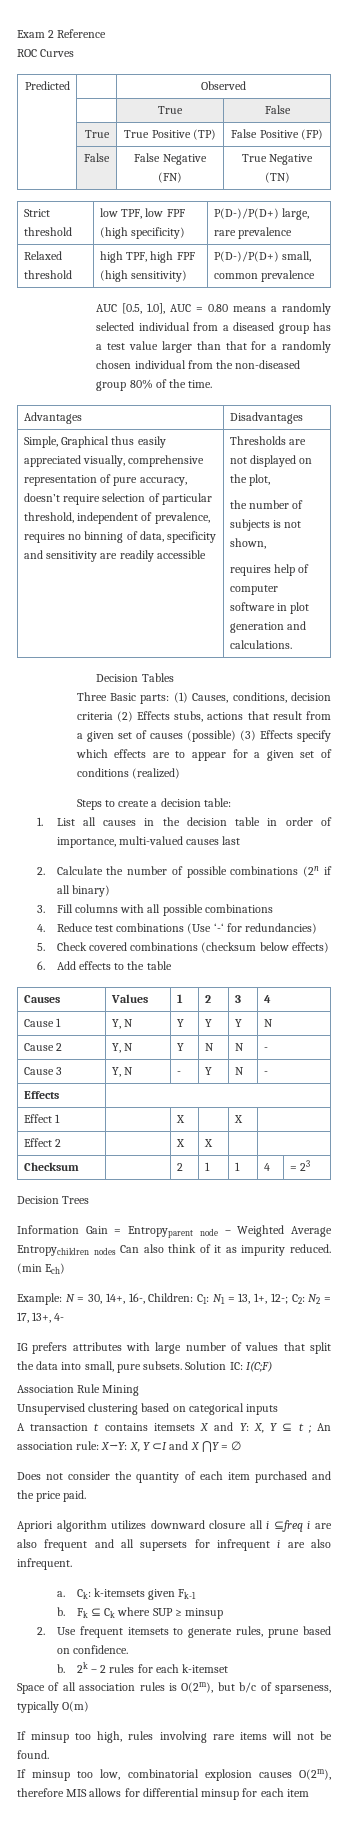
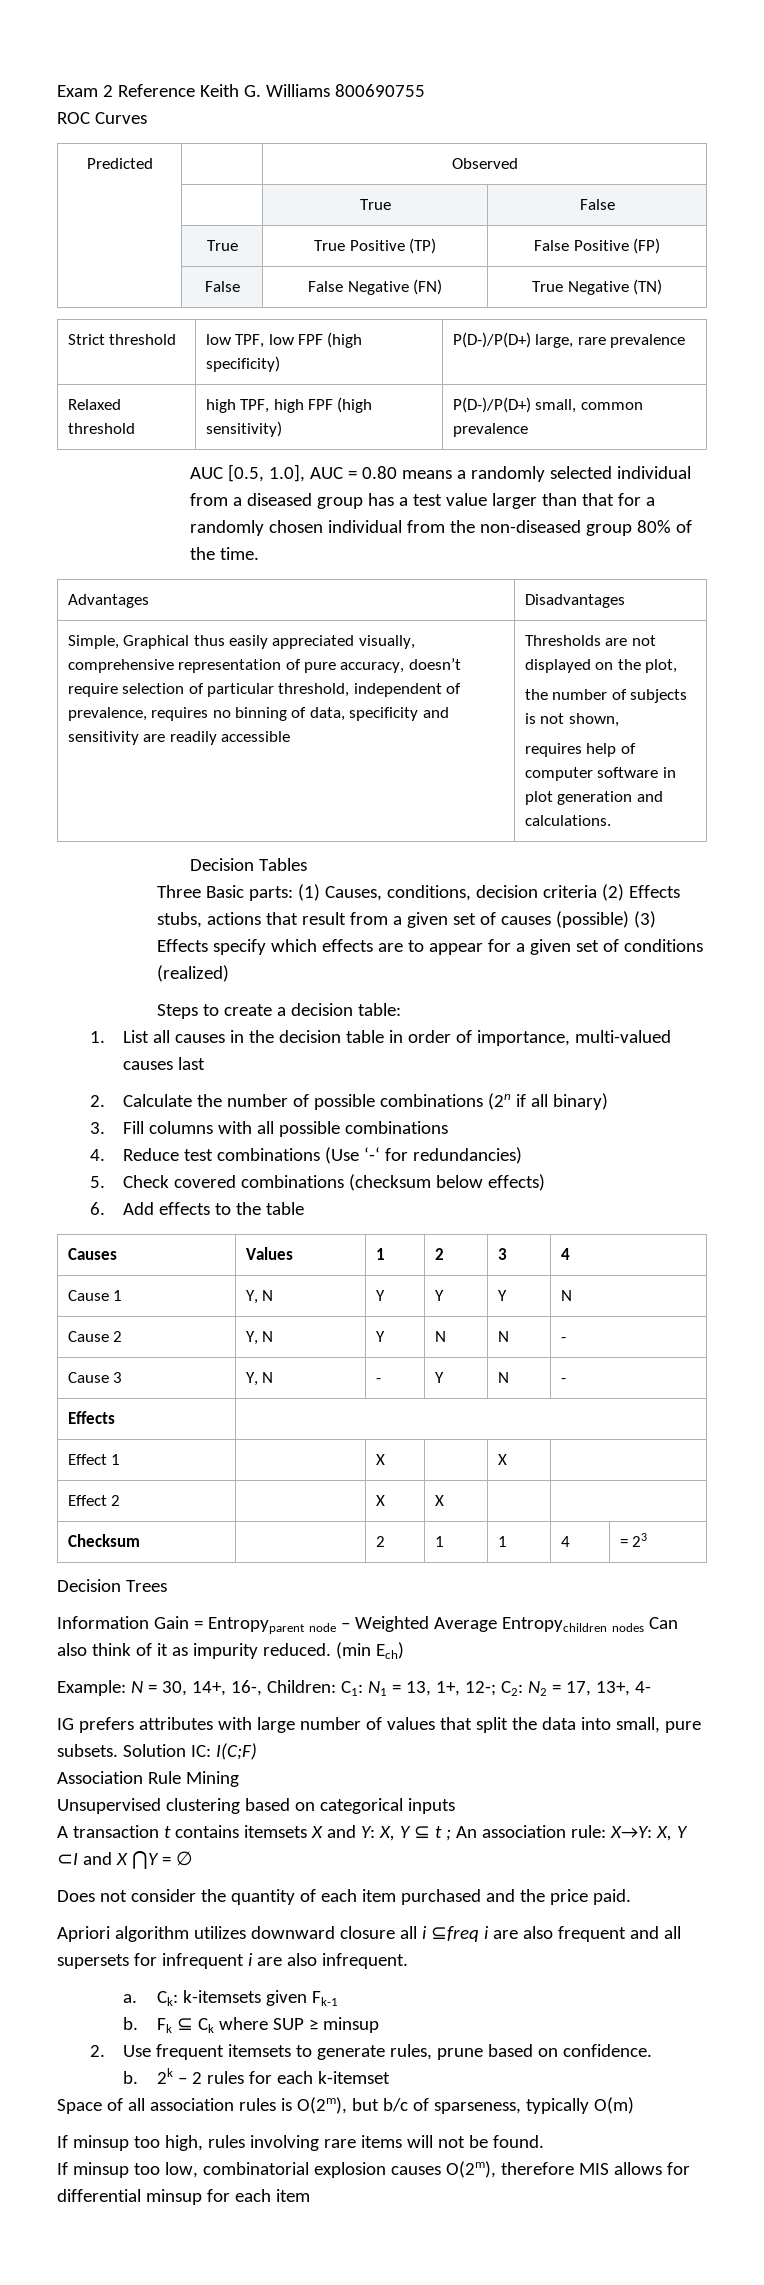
(107, 33) none -> [199,84,425,97] Keith G. Williams 800690755

